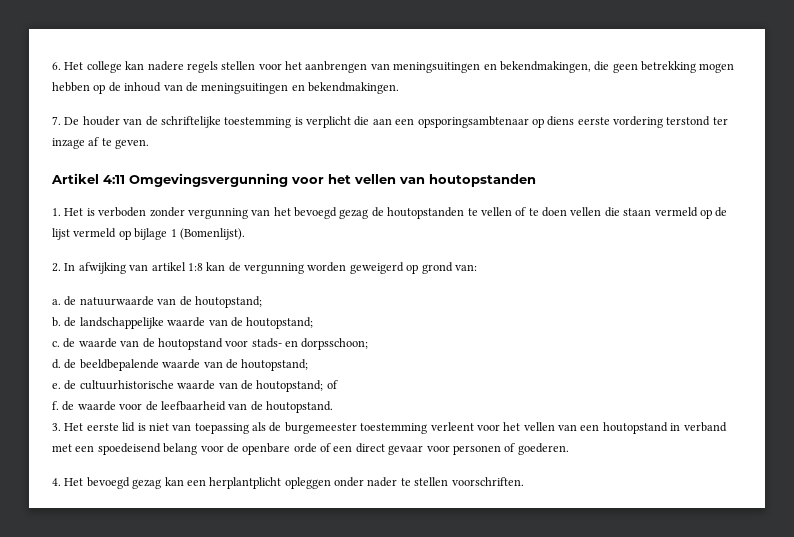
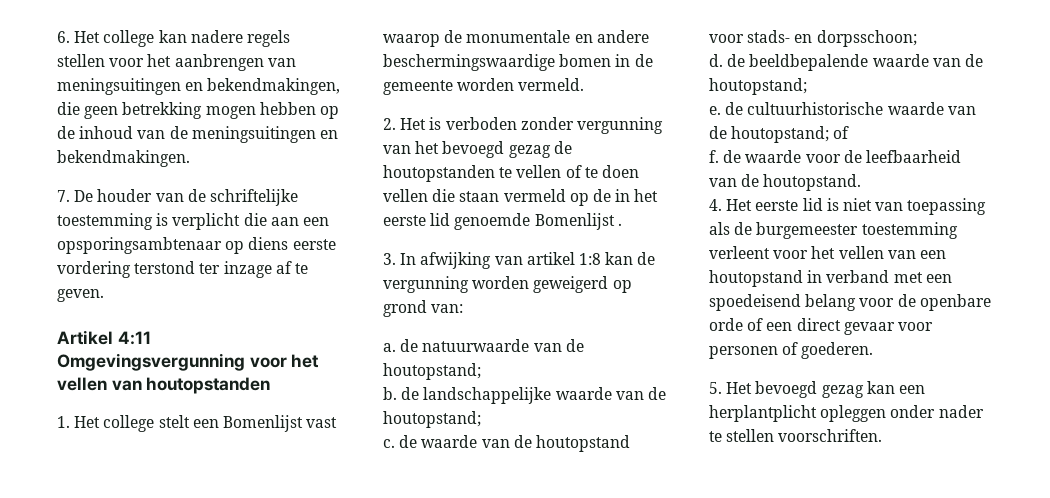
(84, 212) none -> [103,415,338,432] [383,30,649,47] [383,54,653,71] [383,78,585,95] [383,118,427,130] college stelt een Bomenlijst vast waarop de monumentale en andere beschermingswaardige bomen in de gemeente worden vermeld. // 2. Het
[52,228,245,240] [52,263,61,272] lijst vermeld op bijlage 1 (Bomenlijst). // 2. -> [615,189,659,202] [383,213,622,230] [383,253,396,265] in het eerste lid genoemde Bomenlijst . // 3.
[52,423,61,431] 3. -> [709,199,722,211] 4.
[52,478,61,486] 4. -> [709,382,722,394] 5.

